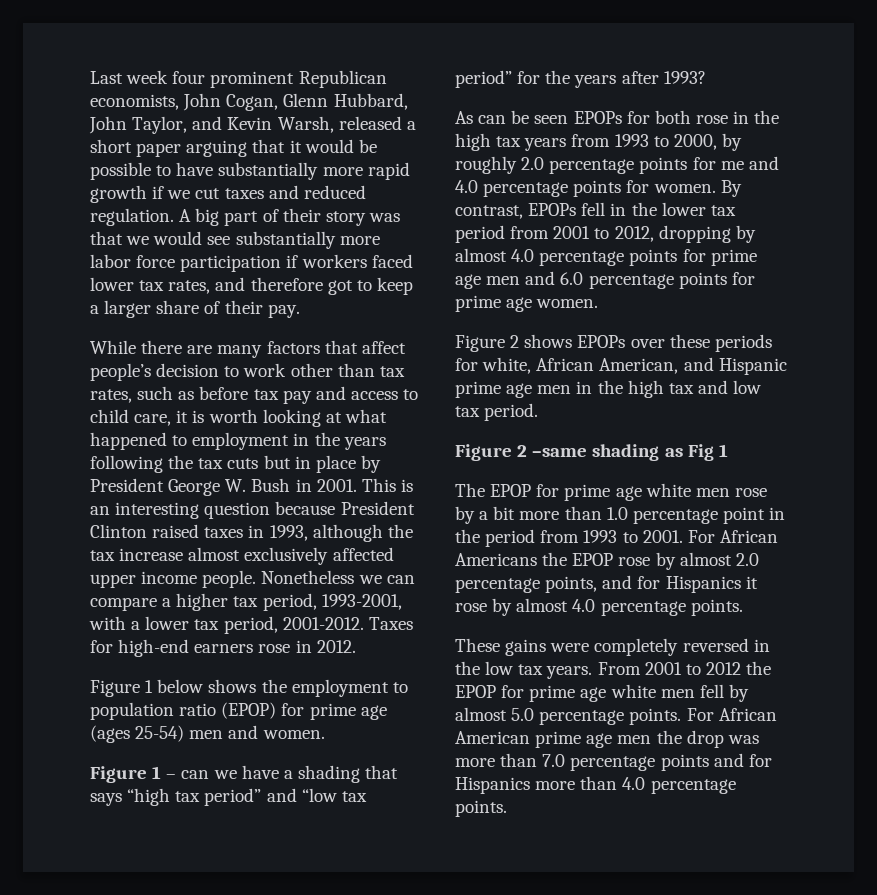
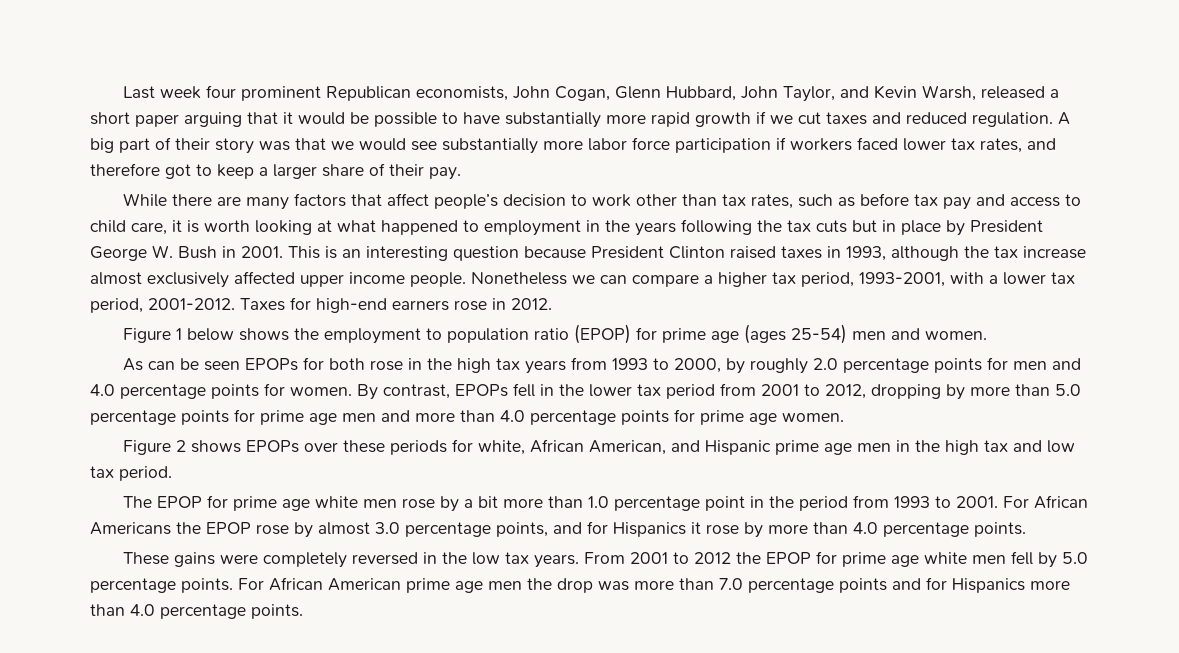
[90,765,399,783] [90,788,367,806] [455,70,706,88] // Figure 1 – can we have a shading that says “high tax period” and “low tax period” for the years after 1993? -> (987, 335) none
[720,161,744,170] me -> [1012,361,1047,370] men
[455,248,535,262] almost 4.0 -> [970,384,1081,396] more than 5.0
[560,272,584,285] 6.0 -> [415,410,525,422] more than 4.0
[455,444,728,461] // Figure 2 –same shading as Fig 1 -> (172, 473) none
[735,553,759,566] 2.0 -> [375,522,400,534] 3.0
[516,598,569,612] almost -> [768,522,848,534] more than
[455,707,507,721] almost -> (1057, 560) none

